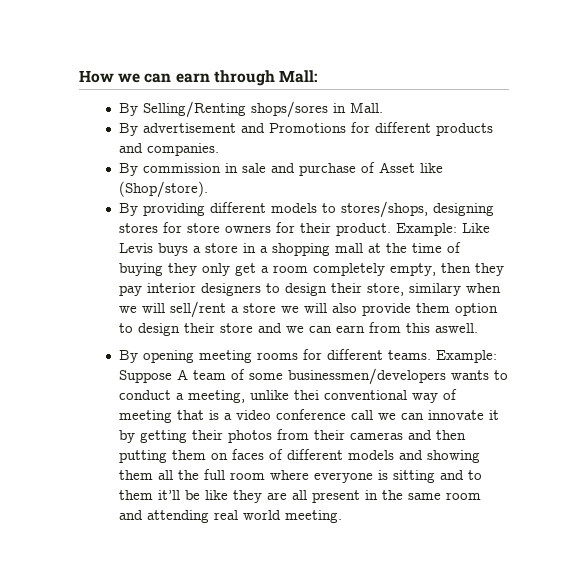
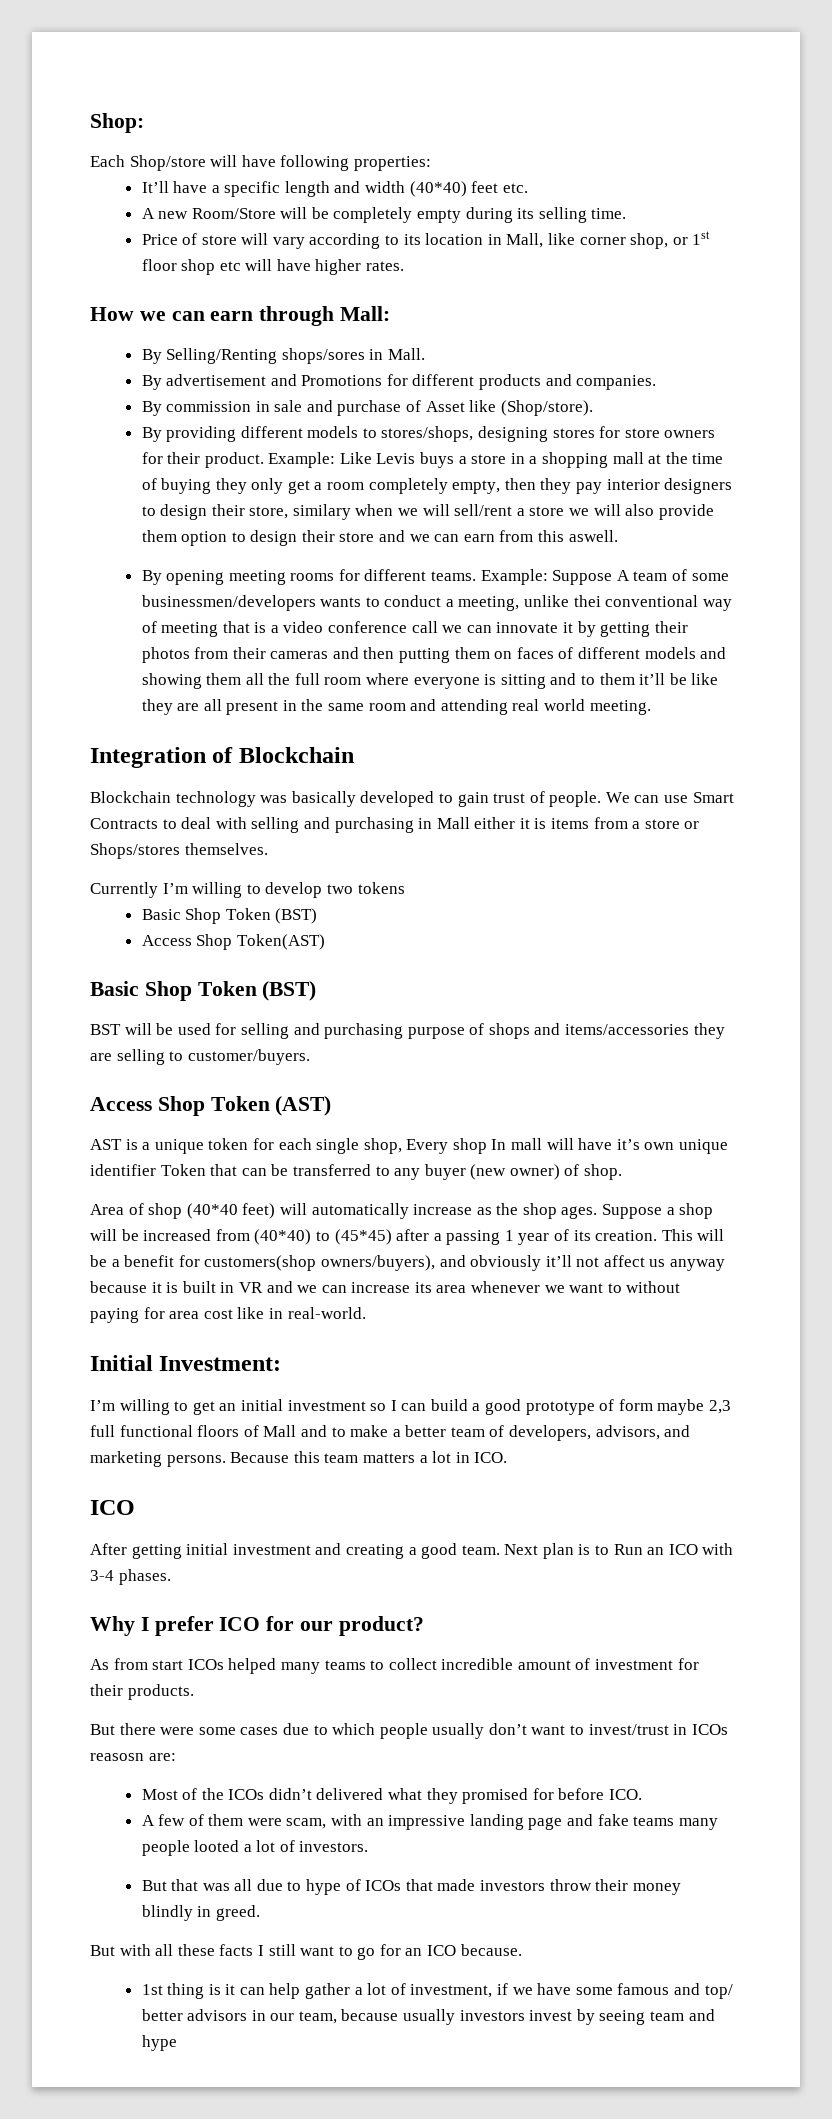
(79, 76) none -> [90,113,144,133] [90,155,431,171] [141,181,528,197] [141,207,627,223] [141,231,711,249] [141,259,405,275] Shop: // Each Shop/store will have following properties: // It’ll have a specific length and width (40*40) feet etc. // A new Room/Store will be completely empty during its selling time. // Price of store will vary according to its location in Mall, like corner shop, or 1st floor shop etc will have higher rates. //
(343, 516) none -> [90,747,354,768] [90,791,734,807] [90,817,700,833] [90,843,268,859] [90,882,405,898] [141,908,318,924] [141,934,325,950] [90,981,317,1001] [90,1023,725,1039] [90,1049,310,1065] [90,1096,332,1116] [90,1138,729,1154] [90,1164,623,1180] [90,1203,714,1219] [90,1229,725,1245] [90,1255,726,1271] [90,1281,681,1293] [90,1307,366,1323] [90,1355,282,1371] [90,1399,732,1415] [90,1425,691,1441] [90,1451,508,1467] [90,1500,135,1515] [90,1543,734,1559] [90,1569,171,1585] [90,1616,424,1636] [90,1658,699,1674] [90,1684,194,1700] [90,1723,728,1739] [90,1753,176,1761] [141,1788,643,1804] [141,1814,718,1830] [141,1840,369,1856] [141,1879,681,1895] [141,1905,260,1921] [90,1944,522,1960] [141,1983,733,1999] [141,2009,715,2025] [141,2035,177,2051] // Integration of Blockchain // Blockchain technology was basically developed to gain trust of people. We can use Smart Contracts to deal with selling and purchasing in Mall either it is items from a store or Shops/stores themselves. // Currently I’m willing to develop two tokens // Basic Shop Token (BST) // Access Shop Token(AST) // Basic Shop Token (BST) // BST will be used for selling and purchasing purpose of shops and items/accessories they are selling to customer/buyers. // Access Shop Token (AST) // AST is a unique token for each single shop, Every shop In mall will have it’s own unique identifier Token that can be transferred to any buyer (new owner) of shop. // Area of shop (40*40 feet) will automatically increase as the shop ages. Suppose a shop will be increased from (40*40) to (45*45) after a passing 1 year of its creation. This will be a benefit for customers(shop owners/buyers), and obviously it’ll not affect us anyway because it is built in VR and we can increase its area whenever we want to without paying for area cost like in real-world. // Initial Investment: // I’m willing to get an initial investment so I can build a good prototype of form maybe 2,3 full functional floors of Mall and to make a better team of developers, advisors, and marketing persons. Because this team matters a lot in ICO. // ICO // After getting initial investment and creating a good team. Next plan is to Run an ICO with 3-4 phases. // Why I prefer ICO for our product? // As from start ICOs helped many teams to collect incredible amount of investment for their products. // But there were some cases due to which people usually don’t want to invest/trust in ICOs reasosn are: // Most of the ICOs didn’t delivered what they promised for before ICO. // A few of them were scam, with an impressive landing page and fake teams many people looted a lot of investors. // But that was all due to hype of ICOs that made investors throw their money blindly in greed. // But with all these facts I still want to go for an ICO because. // 1st thing is it can help gather a lot of investment, if we have some famous and top/ better advisors in our team, because usually investors invest by seeing team and hype

